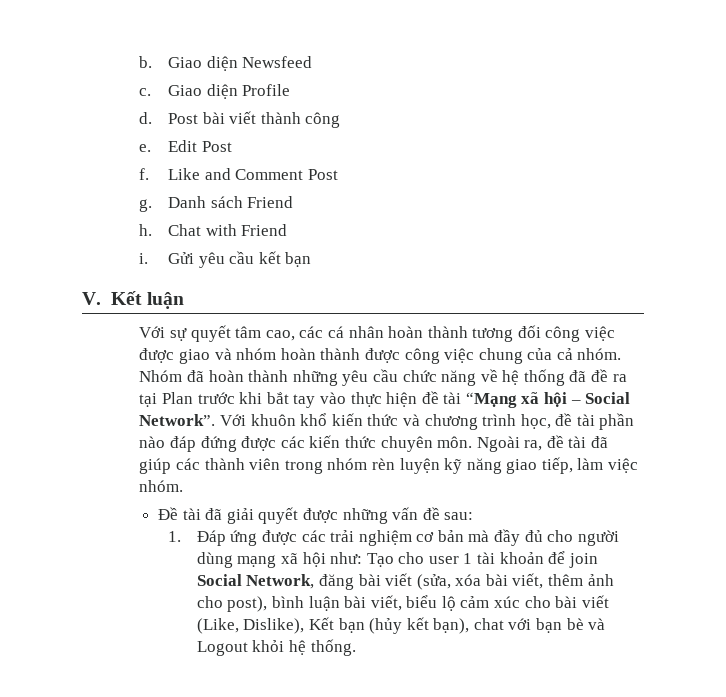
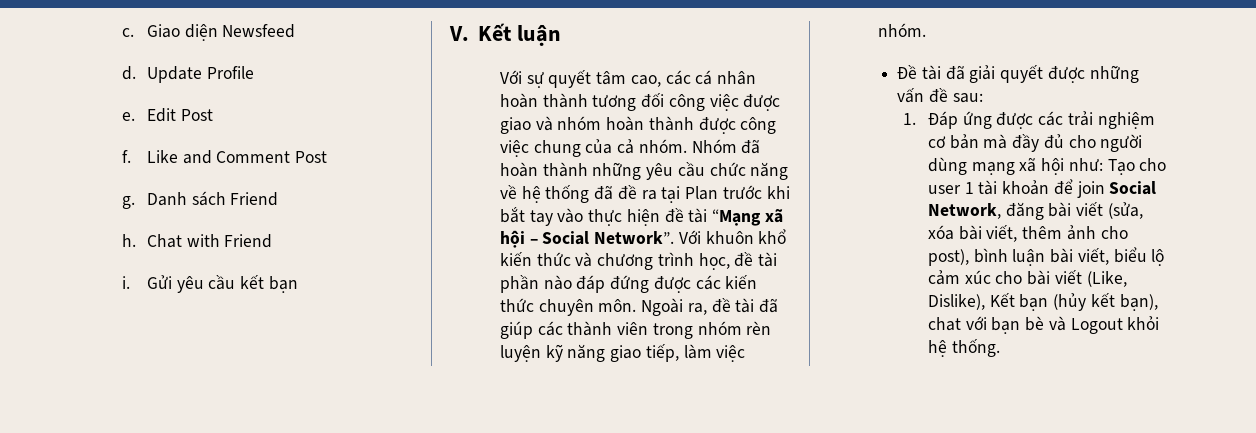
[139,56,153,68] b. -> [122,28,135,37] c.
[139,84,291,99] [139,111,341,128] c. Giao diện Profile // d. Post bài viết thành công -> [122,66,254,83] d. Update Profile

